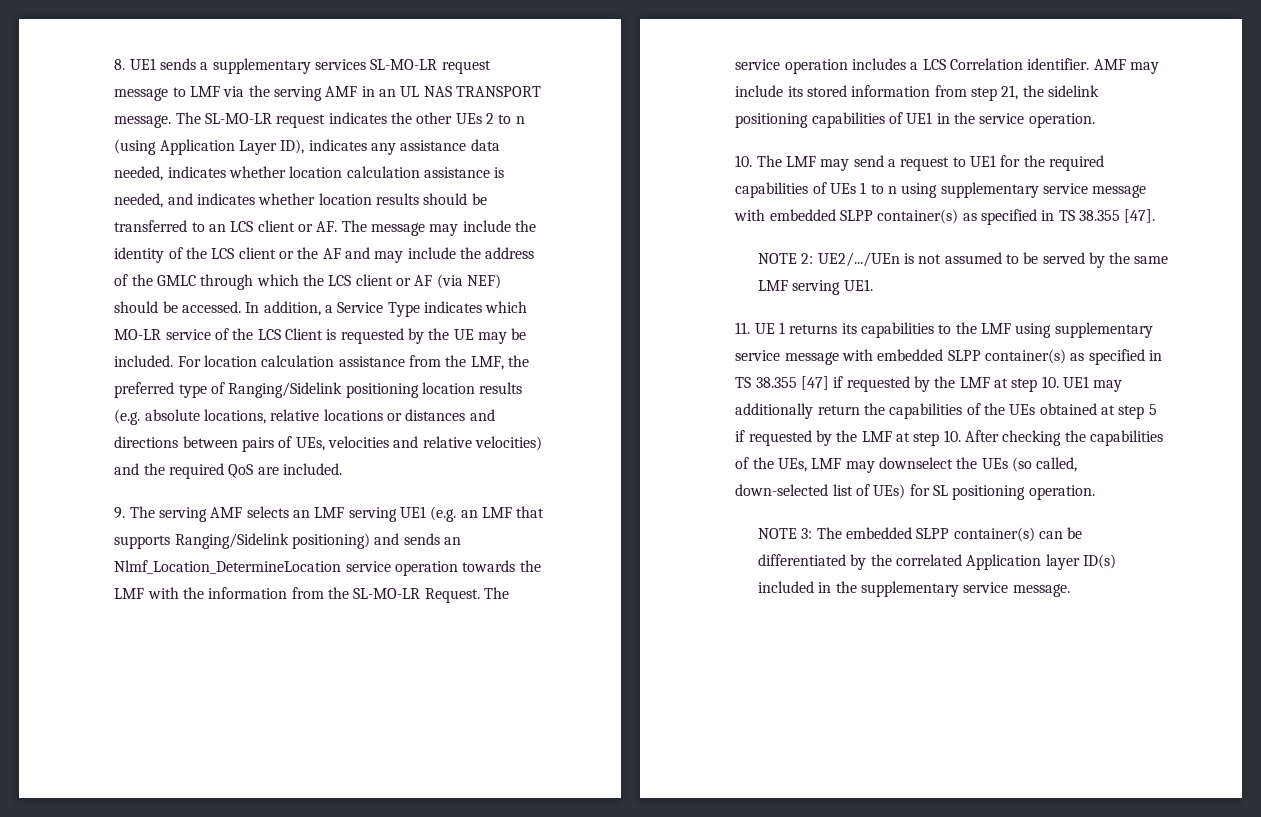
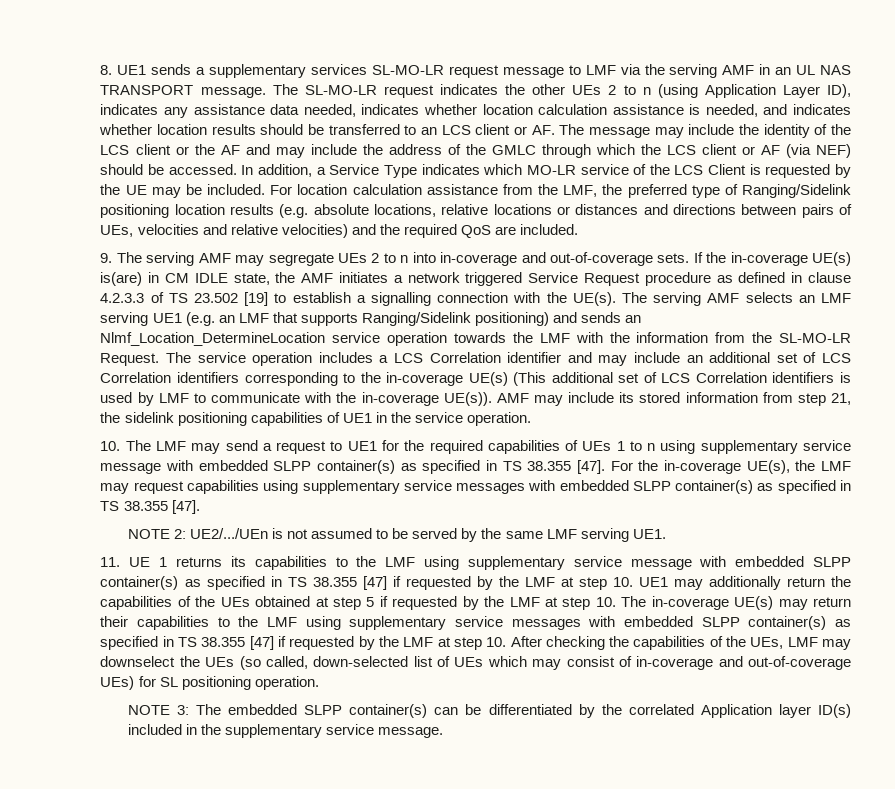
(243, 512) none -> [235,252,851,266] [100,272,851,286] [100,292,740,306] may segregate UEs 2 to n into in-coverage and out-of-coverage sets. If the in-coverage UE(s) is(are) in CM IDLE state, the AMF initiates a network triggered Service Request procedure as defined in clause 4.2.3.3 of TS 23.502 [19] to establish a signalling connection with the UE(s). The serving AMF
[1027,58,1090,70] identifier. -> [507,352,852,366] [100,372,852,386] [100,392,492,406] identifier and may include an additional set of LCS Correlation identifiers corresponding to the in-coverage UE(s) (This additional set of LCS Correlation identifiers is used by LMF to communicate with the in-coverage UE(s)).
(1156, 216) none -> [610,460,852,474] [100,480,851,494] [100,500,200,514] For the in-coverage UE(s), the LMF may request capabilities using supplementary service messages with embedded SLPP container(s) as specified in TS 38.355 [47].
(961, 436) none -> [621,596,851,610] [100,616,851,630] [100,636,507,650] The in-coverage UE(s) may return their capabilities to the LMF using supplementary service messages with embedded SLPP container(s) as specified in TS 38.355 [47] if requested by the LMF at step 10.
(871, 490) none -> [454,656,852,670] UEs which may consist of in-coverage and out-of-coverage

